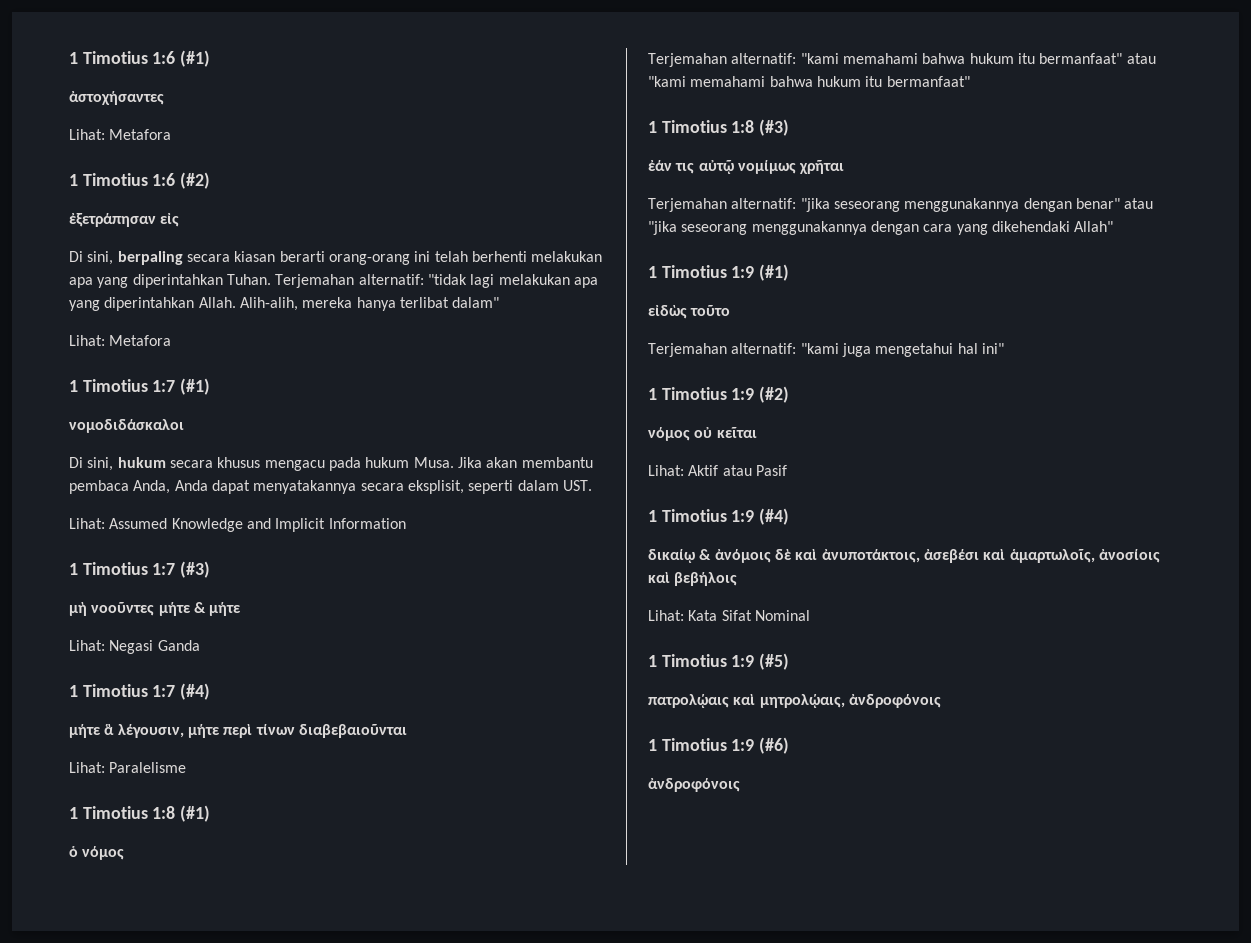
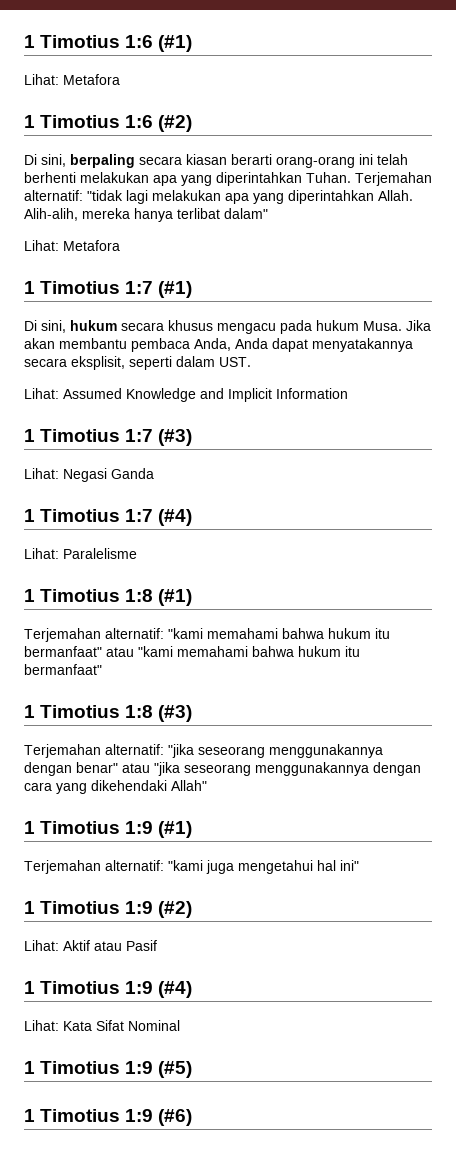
[69,91,164,105] // ἀστοχήσαντες -> (193, 43) none
[69,213,180,227] // ἐξετράπησαν εἰς -> (193, 123) none
[69,419,184,433] // νομοδιδάσκαλοι -> (193, 289) none
[69,602,242,616] // μὴ νοοῦντες μήτε & μήτε -> (193, 437) none
[69,724,407,738] // μήτε ἃ λέγουσιν, μήτε περὶ τίνων διαβεβαιοῦνται -> (193, 517) none
[69,846,125,860] // ὁ νόμος -> (193, 597) none
[648,160,845,174] // ἐάν τις αὐτῷ νομίμως χρῆται -> (193, 713) none
[648,305,731,319] // εἰδὼς τοῦτο -> (193, 829) none
[648,427,757,441] // νόμος οὐ κεῖται -> (193, 909) none
[648,549,1160,563] [648,572,738,586] // δικαίῳ & ἀνόμοις δὲ καὶ ἀνυποτάκτοις, ἀσεβέσι καὶ ἁμαρτωλοῖς, ἀνοσίοις καὶ βεβήλοις -> (193, 989) none
[648,694,941,708] // πατρολῴαις καὶ μητρολῴαις, ἀνδροφόνοις -> (193, 1069) none
[648,778,740,792] // ἀνδροφόνοις -> (193, 1117) none

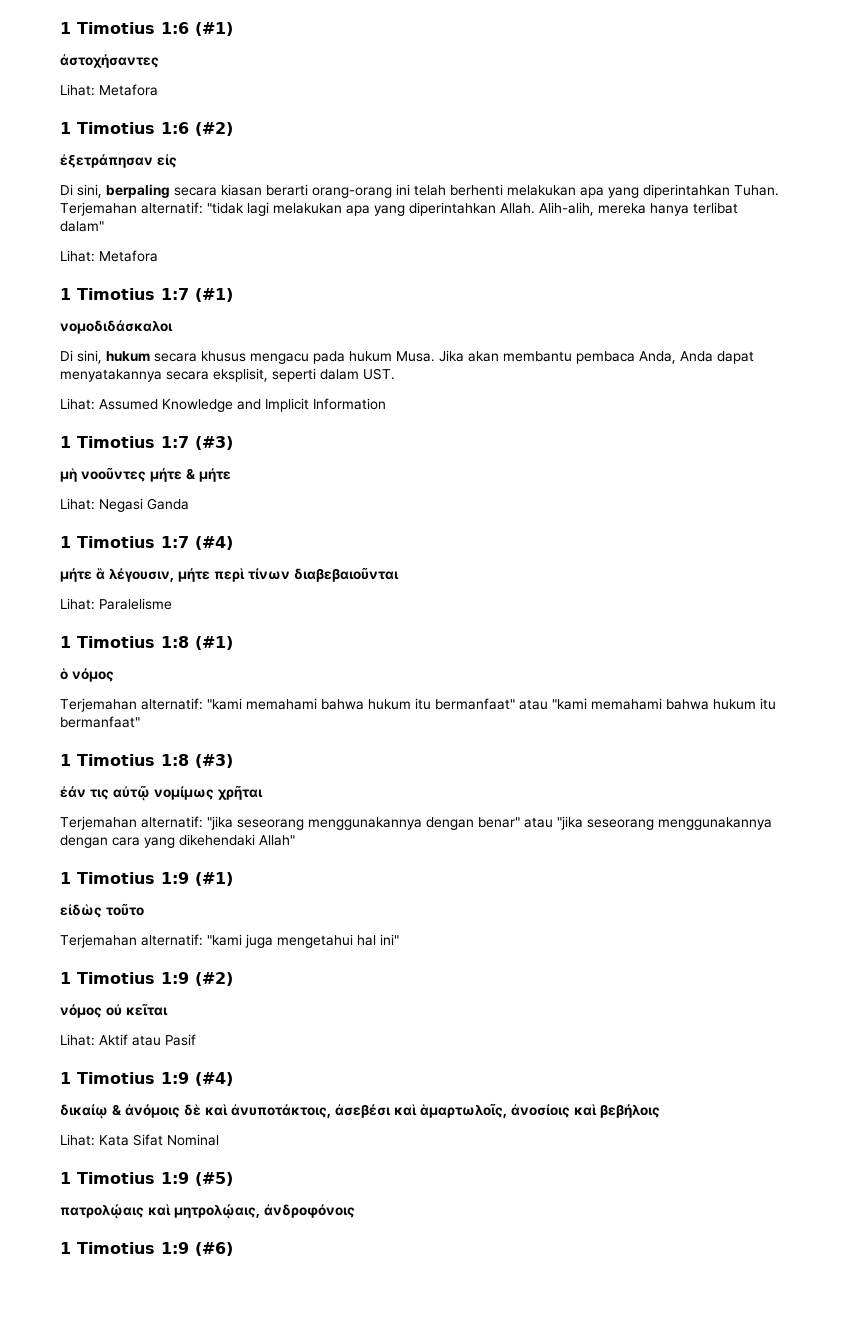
(193, 43) none -> [60,54,159,68] // ἀστοχήσαντες
(193, 123) none -> [60,154,177,168] // ἐξετράπησαν εἰς
(193, 289) none -> [60,320,173,334] // νομοδιδάσκαλοι
(193, 437) none -> [60,467,231,482] // μὴ νοοῦντες μήτε & μήτε
(193, 517) none -> [60,567,399,582] // μήτε ἃ λέγουσιν, μήτε περὶ τίνων διαβεβαιοῦνται
(193, 597) none -> [60,668,114,682] // ὁ νόμος
(193, 713) none -> [60,785,263,801] // ἐάν τις αὐτῷ νομίμως χρῆται
(193, 829) none -> [60,903,144,918] // εἰδὼς τοῦτο
(193, 909) none -> [60,1003,168,1018] // νόμος οὐ κεῖται
(193, 989) none -> [60,1103,660,1119] // δικαίῳ & ἀνόμοις δὲ καὶ ἀνυποτάκτοις, ἀσεβέσι καὶ ἁμαρτωλοῖς, ἀνοσίοις καὶ βεβήλοις
(193, 1069) none -> [60,1204,355,1219] // πατρολῴαις καὶ μητρολῴαις, ἀνδροφόνοις

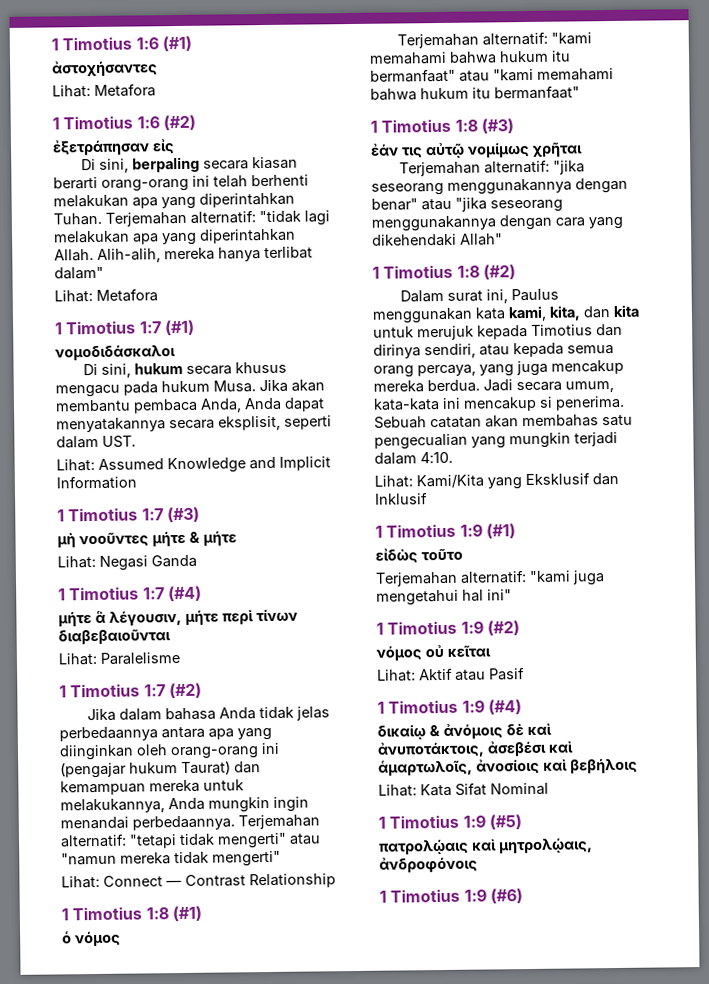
(172, 604) none -> [59,682,202,699] [86,706,330,722] [59,726,272,742] [59,742,280,761] [60,760,261,779] [60,779,244,796] [60,796,309,814] [60,814,320,831] [60,832,321,849] [61,850,281,867] [61,873,336,889] // 1 Timotius 1:7 (#2) // Jika dalam bahasa Anda tidak jelas perbedaannya antara apa yang diinginkan oleh orang-orang ini (pengajar hukum Taurat) dan kemampuan mereka untuk melakukannya, Anda mungkin ingin menandai perbedaannya. Terjemahan alternatif: "tetapi tidak mengerti" atau "namun mereka tidak mengerti" // Lihat: Connect — Contrast Relationship
(295, 840) none -> [372,264,516,280] [399,288,559,304] [372,304,639,324] [373,323,623,341] [373,342,614,359] [373,359,624,378] [373,379,614,393] [373,395,625,412] [374,414,633,429] [374,431,618,450] [374,451,453,465] [374,472,619,490] [375,492,428,505] // 1 Timotius 1:8 (#2) // Dalam surat ini, Paulus menggunakan kata kami, kita, dan kita untuk merujuk kepada Timotius dan dirinya sendiri, atau kepada semua orang percaya, yang juga mencakup mereka berdua. Jadi secara umum, kata-kata ini mencakup si penerima. Sebuah catatan akan membahas satu pengecualian yang mungkin terjadi dalam 4:10. // Lihat: Kami/Kita yang Eksklusif dan Inklusif

